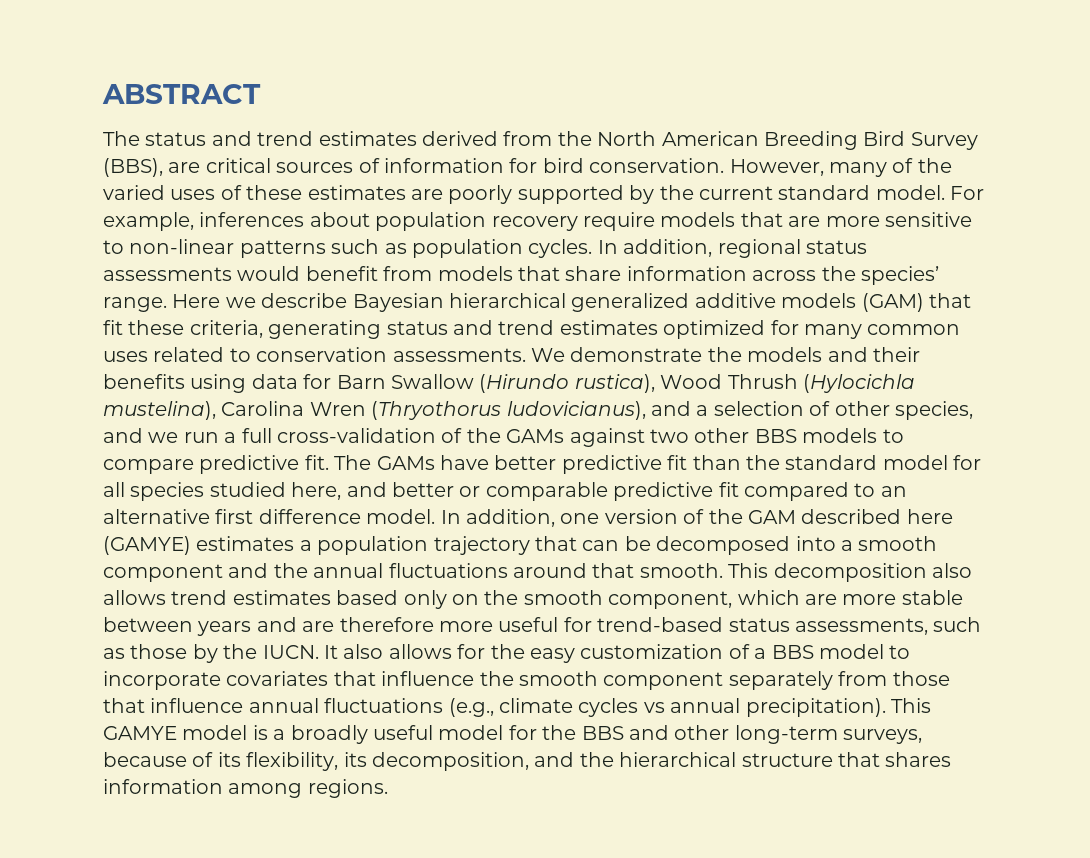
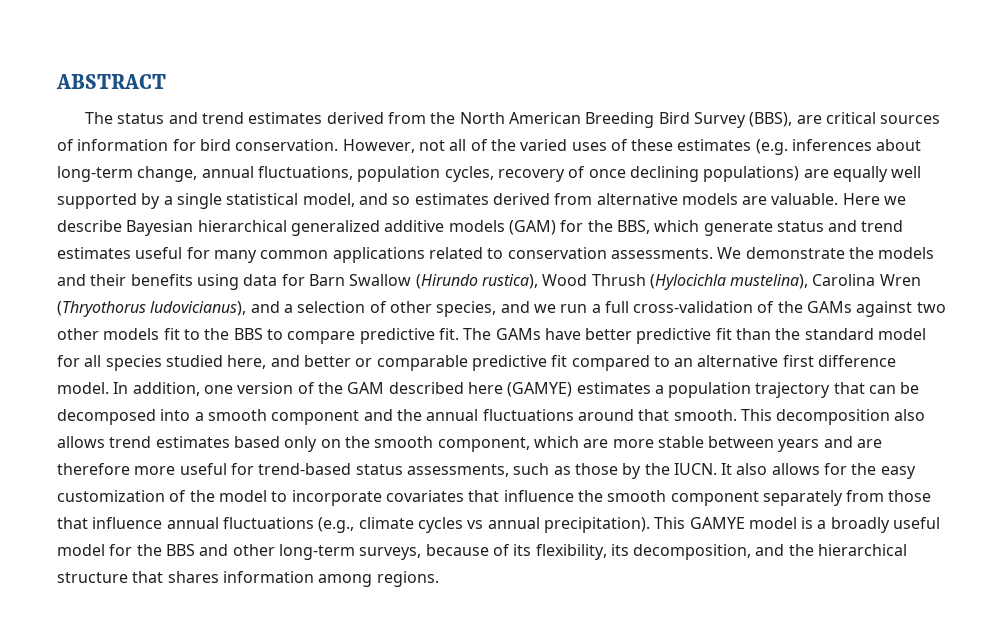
[828,162,887,177] many -> [418,139,467,151] not all
[411,185,985,204] [103,212,972,231] [103,239,867,258] [103,266,939,285] [103,297,167,312] are poorly supported by the current standard model. For example, inferences about population recovery require models that are more sensitive to non-linear patterns such as population cycles. In addition, regional status assessments would benefit from models that share information across the species’ range. -> [755,139,922,155] [57,166,922,182] [57,193,839,209] (e.g. inferences about long-term change, annual fluctuations, population cycles, recovery of once declining populations) are equally well supported by a single statistical model, and so estimates derived from alternative models are valuable.
[928,293,971,308] [103,320,766,339] that fit these criteria, generating status and trend estimates optimized -> [560,220,904,236] [57,247,183,259] for the BBS, which generate status and trend estimates useful
[103,351,148,362] uses -> [332,247,425,263] applications
[754,428,878,443] BBS models -> [103,328,263,340] models fit to the BBS
[754,645,814,659] a BBS -> [189,490,215,502] the

